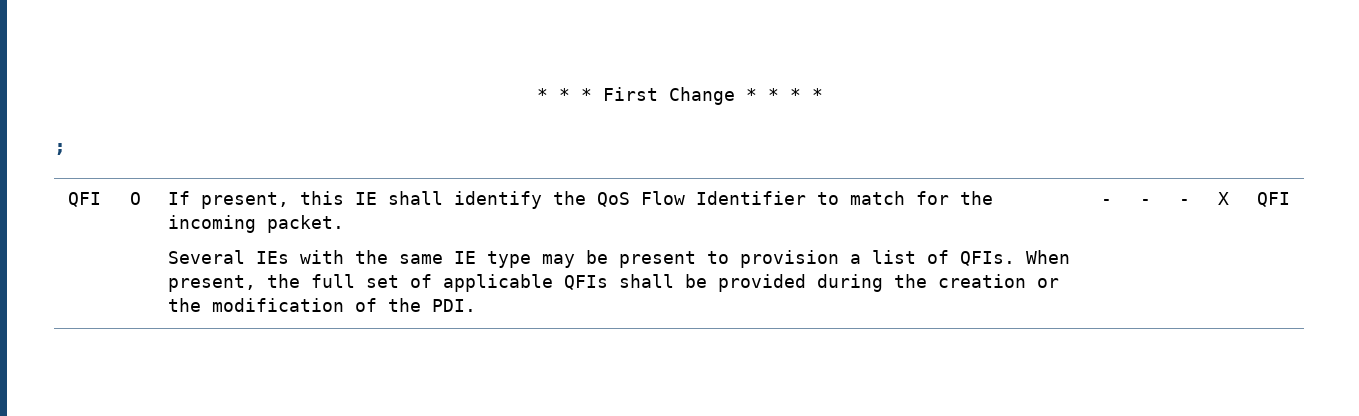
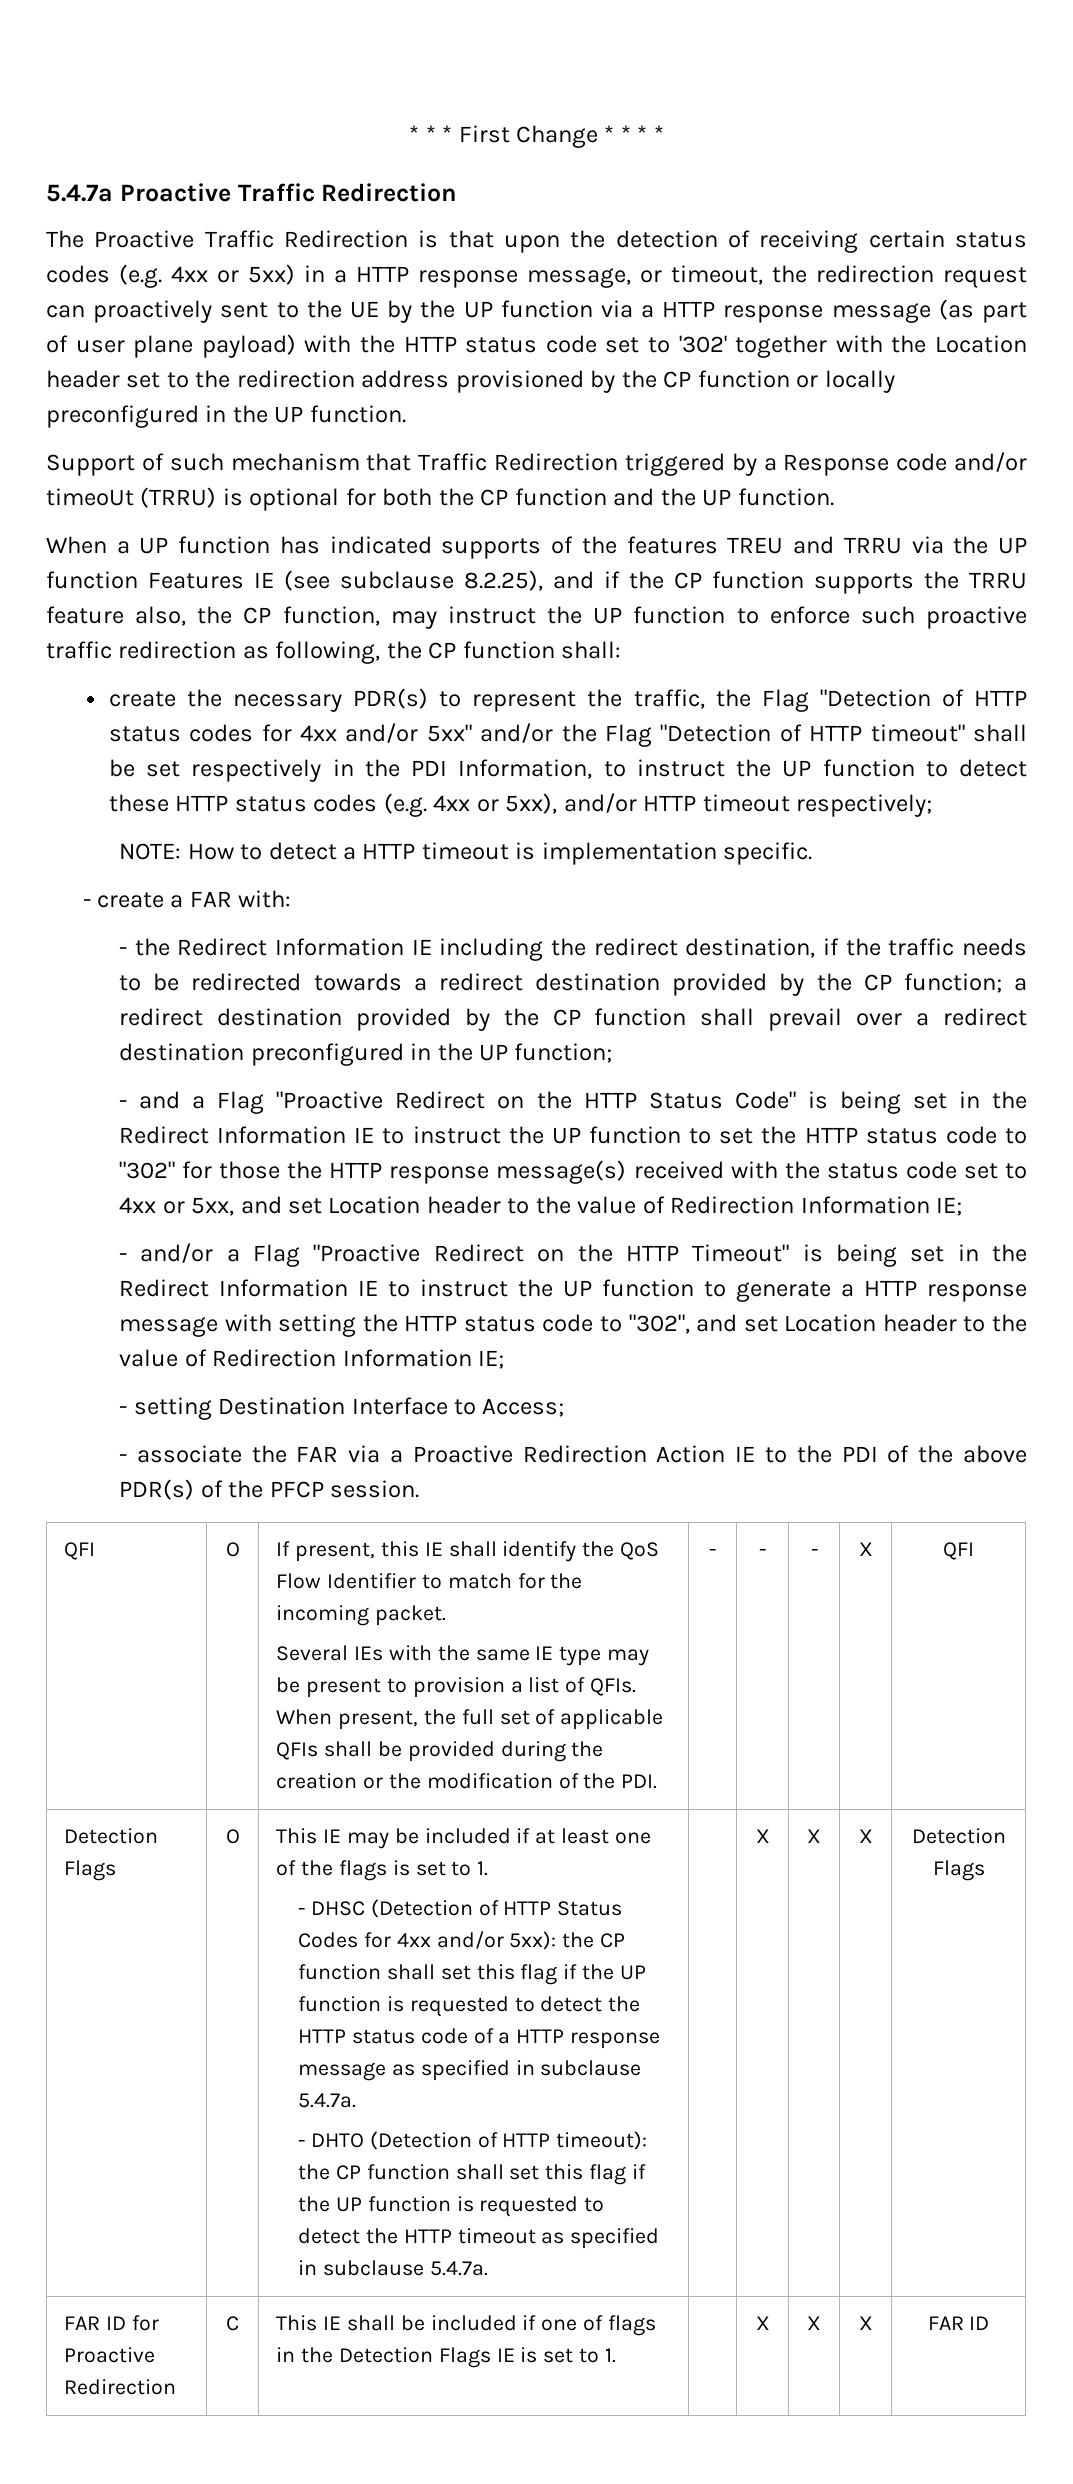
[54,143,66,155] ; -> [46,183,458,202] [46,230,1028,253] [46,264,1027,288] [46,299,1027,323] [46,334,1028,358] [46,370,895,393] [46,405,406,428] [46,452,1028,476] [46,487,834,511] [46,536,1027,559] [46,570,1027,594] [46,606,1028,629] [46,641,622,664] [108,688,1027,712] [108,723,1027,747] [108,759,1028,782] [108,793,933,817] [119,842,813,865] [82,890,292,908] [119,938,1027,961] [119,973,1027,996] [119,1008,1028,1031] [119,1043,613,1066] [119,1091,1027,1114] [119,1126,1027,1144] [119,1160,1027,1184] [119,1196,963,1216] [119,1243,1027,1267] [119,1279,1028,1302] [119,1314,1027,1337] [119,1349,504,1369] [119,1397,565,1420] [119,1445,1027,1463] [119,1479,419,1500] 5.4.7a Proactive Traffic Redirection // The Proactive Traffic Redirection is that upon the detection of receiving certain status codes (e.g. 4xx or 5xx) in a HTTP response message, or timeout, the redirection request can proactively sent to the UE by the UP function via a HTTP response message (as part of user plane payload) with the HTTP status code set to '302' together with the Location header set to the redirection address provisioned by the CP function or locally preconfigured in the UP function. // Support of such mechanism that Traffic Redirection triggered by a Response code and/or timeoUt (TRRU) is optional for both the CP function and the UP function. // When a UP function has indicated supports of the features TREU and TRRU via the UP function Features IE (see subclause 8.2.25), and if the CP function supports the TRRU feature also, the CP function, may instruct the UP function to enforce such proactive traffic redirection as following, the CP function shall: // create the necessary PDR(s) to represent the traffic, the Flag "Detection of HTTP status codes for 4xx and/or 5xx" and/or the Flag "Detection of HTTP timeout" shall be set respectively in the PDI Information, to instruct the UP function to detect these HTTP status codes (e.g. 4xx or 5xx), and/or HTTP timeout respectively; // NOTE: How to detect a HTTP timeout is implementation specific. // - create a FAR with: // - the Redirect Information IE including the redirect destination, if the traffic needs to be redirected towards a redirect destination provided by the CP function; a redirect destination provided by the CP function shall prevail over a redirect destination preconfigured in the UP function; // - and a Flag "Proactive Redirect on the HTTP Status Code" is being set in the Redirect Information IE to instruct the UP function to set the HTTP status code to "302" for those the HTTP response message(s) received with the status code set to 4xx or 5xx, and set Location header to the value of Redirection Information IE; // - and/or a Flag "Proactive Redirect on the HTTP Timeout" is being set in the Redirect Information IE to instruct the UP function to generate a HTTP response message with setting the HTTP status code to "302", and set Location header to the value of Redirection Information IE; // - setting Destination Interface to Access; // - associate the FAR via a Proactive Redirection Action IE to the PDI of the above PDR(s) of the PFCP session.
(1290, 199) none -> [64,1828,159,1844] [64,1860,117,1881] [225,1829,240,1844] [276,1828,651,1849] [276,1860,489,1881] [298,1899,623,1918] [298,1931,626,1950] [298,1964,646,1985] [298,1996,641,2017] [298,2028,661,2049] [298,2060,642,2081] [298,2093,357,2108] [298,2131,648,2150] [298,2164,646,2185] [298,2196,605,2217] [298,2228,660,2249] [298,2260,488,2276] [755,1829,770,1843] [807,1829,821,1843] [858,1829,873,1843] [911,1828,1006,1844] [932,1860,985,1881] [64,2315,159,2331] [64,2347,156,2363] [64,2379,177,2395] [226,2316,239,2331] [276,2315,656,2336] [276,2347,616,2368] [755,2316,770,2330] [807,2316,821,2330] [858,2316,873,2330] [927,2316,990,2330] // Detection Flags | O | This IE may be included if at least one of the flags is set to 1. // - DHSC (Detection of HTTP Status Codes for 4xx and/or 5xx): the CP function shall set this flag if the UP function is requested to detect the HTTP status code of a HTTP response message as specified in subclause 5.4.7a. // - DHTO (Detection of HTTP timeout): the CP function shall set this flag if the UP function is requested to detect the HTTP timeout as specified in subclause 5.4.7a. | | X | X | X | Detection Flags // FAR ID for Proactive Redirection | C | This IE shall be included if one of flags in the Detection Flags IE is set to 1. | | X | X | X | FAR ID

